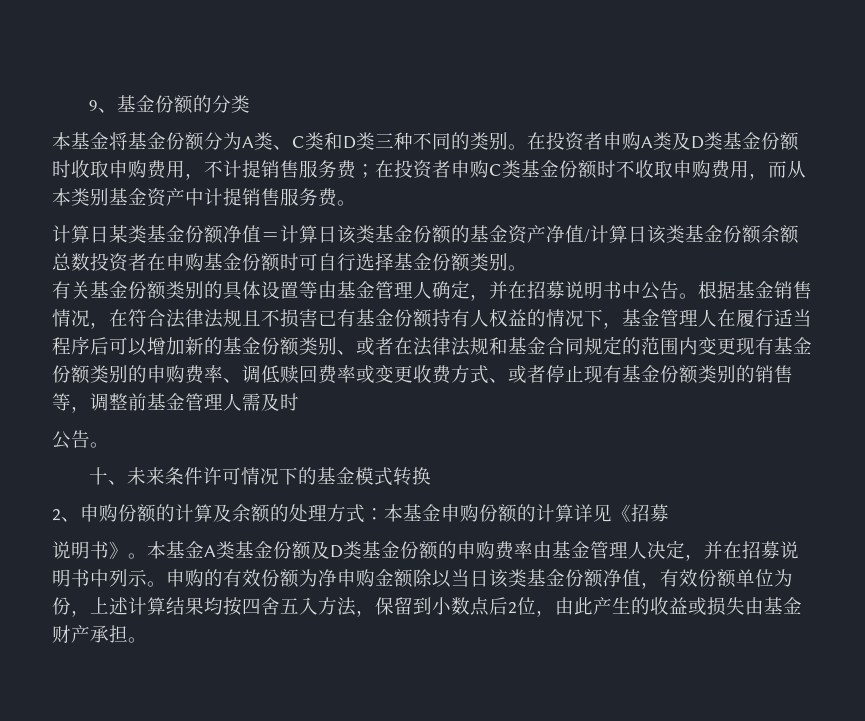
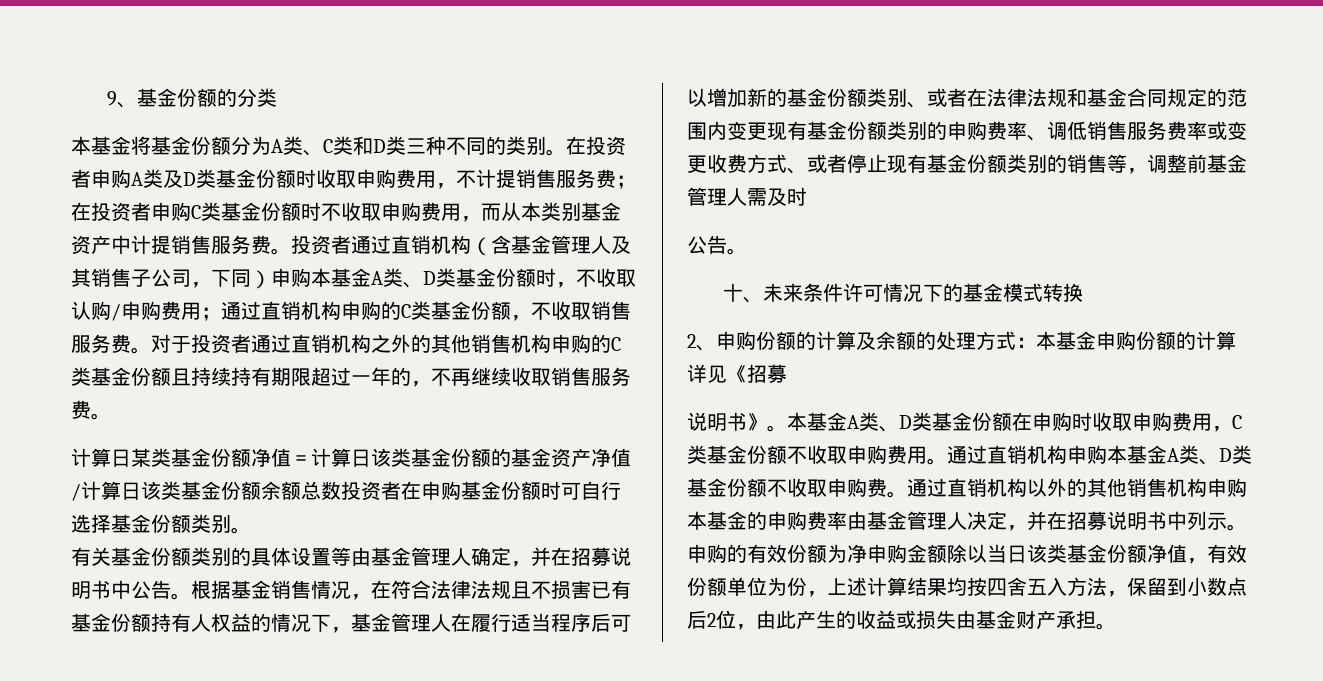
(356, 203) none -> [291,235,631,256] [71,268,636,289] [71,301,631,321] [71,334,621,354] [71,367,631,387] [71,400,111,420] 投资者通过直销机构（含基金管理人及其销售子公司，下同）申购本基金A类、D类基金份额时，不收取认购/申购费用；通过直销机构申购的C类基金份额，不收取销售服务费。对于投资者通过直销机构之外的其他销售机构申购的C类基金份额且持续持有期限超过一年的，不再继续收取销售服务费。
[280,365,318,384] 赎回 -> [1087,121,1167,140] 销售服务
[235,541,438,560] 基金份额及D类基金份额 -> [879,412,1242,432] [687,445,1252,465] [687,478,1247,498] [687,511,747,530] 、D类基金份额在申购时收取申购费用，C类基金份额不收取申购费用。通过直销机构申购本基金A类、D类基金份额不收取申购费。通过直销机构以外的其他销售机构申购本基金

